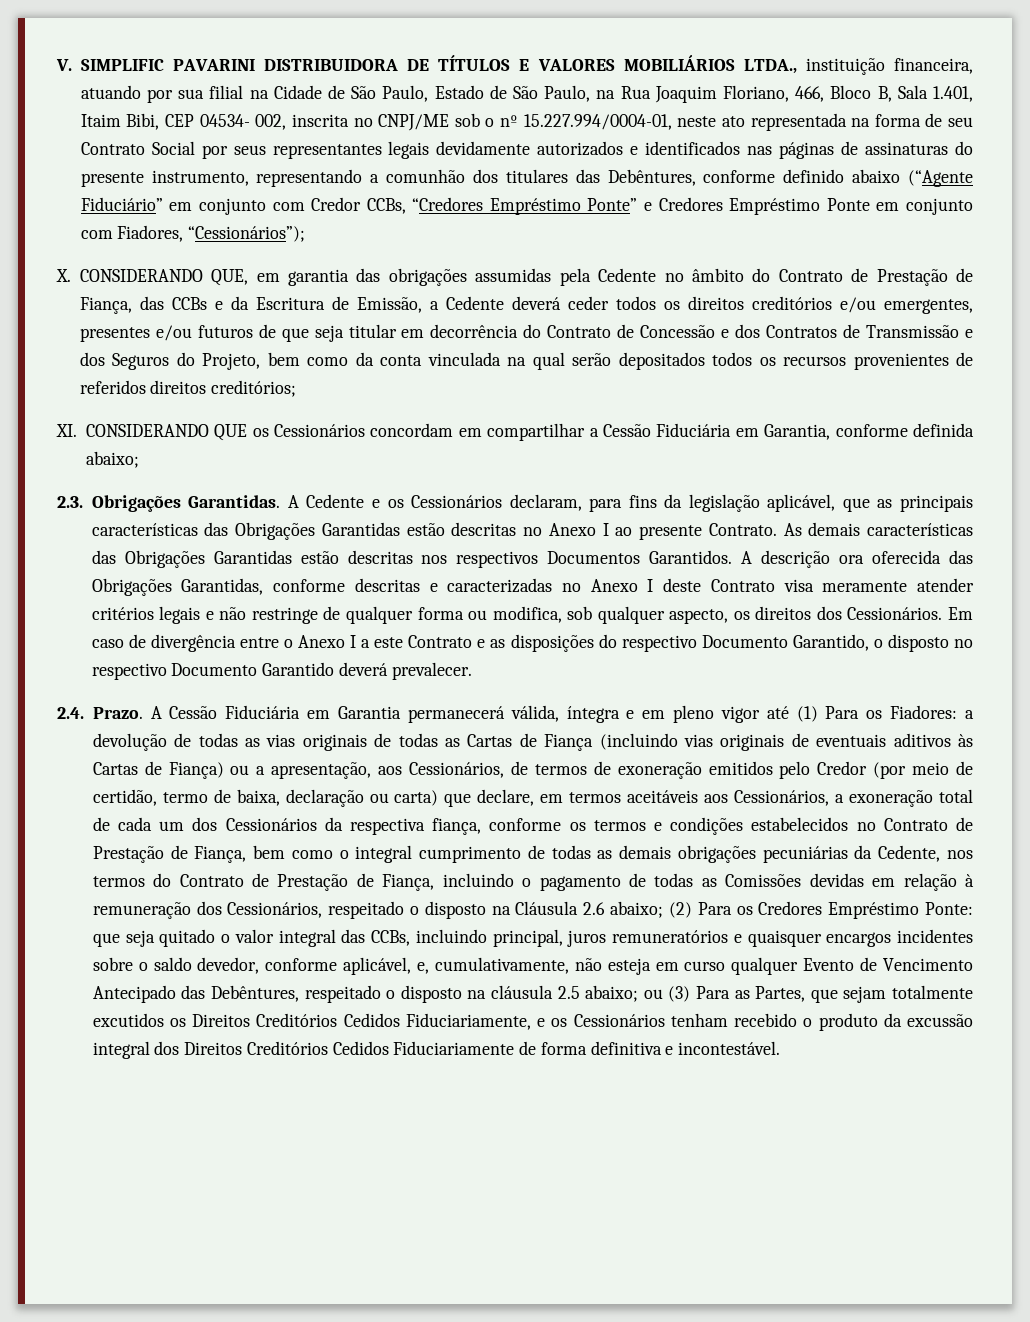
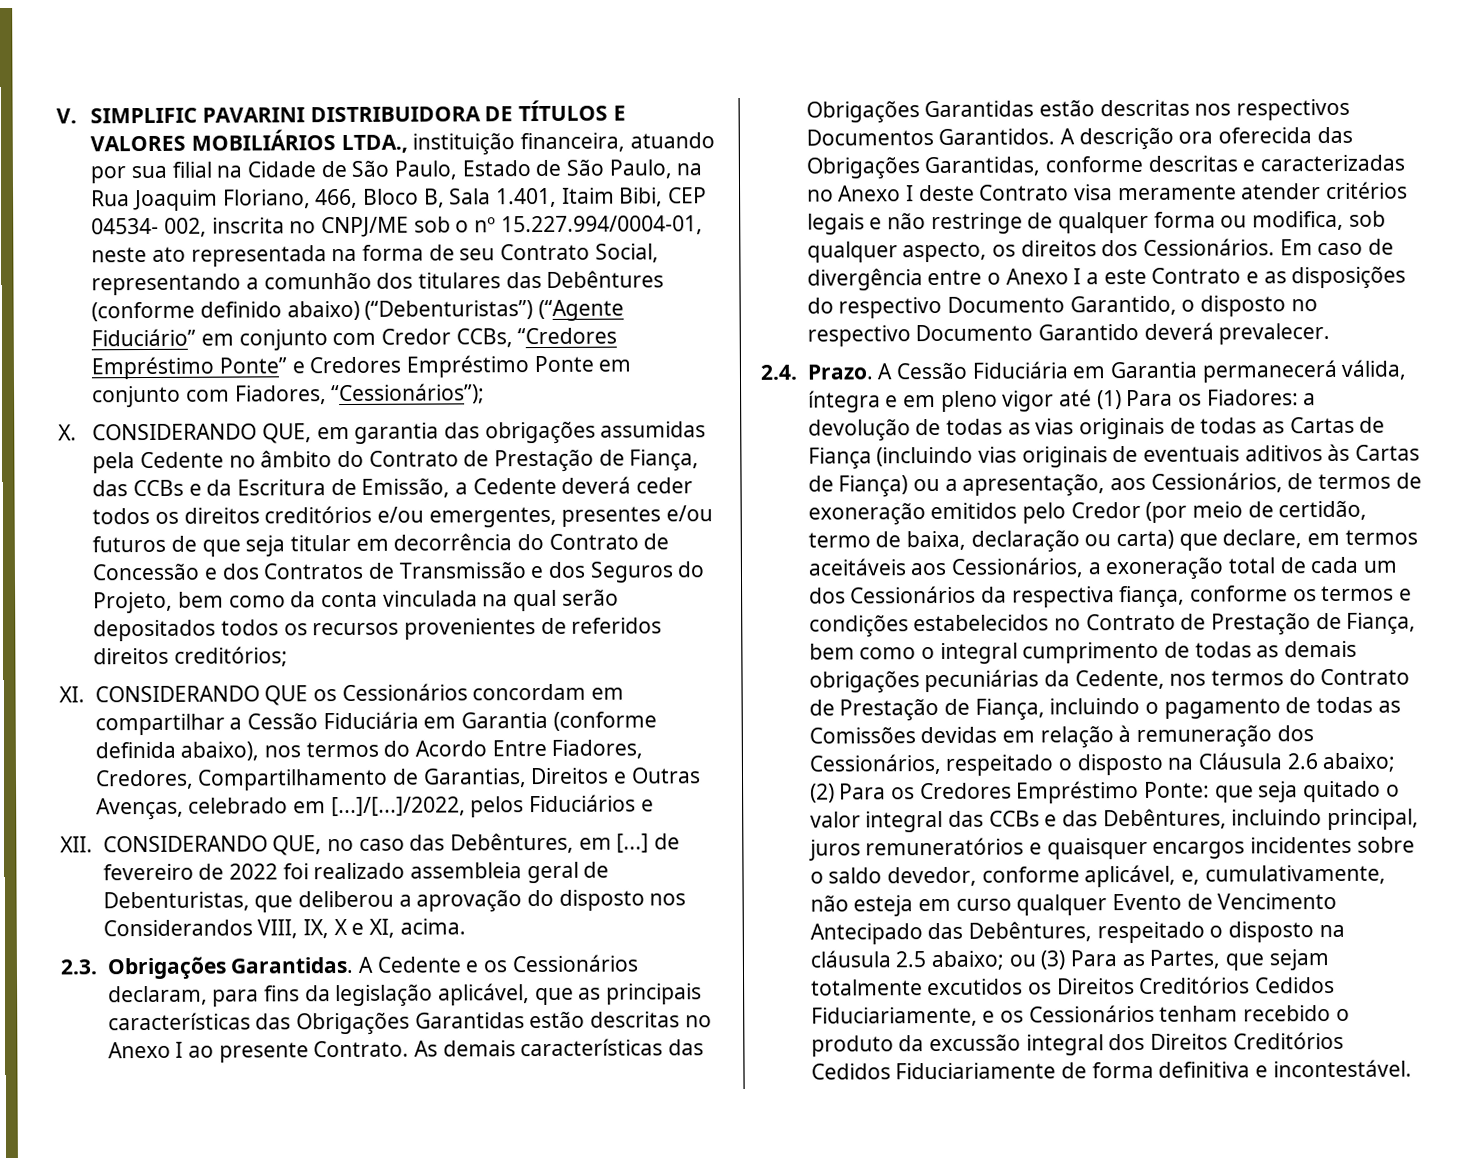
[151,141,973,159] [80,170,249,187] Social por seus representantes legais devidamente autorizados e identificados nas páginas de assinaturas do presente instrumento, -> [594,243,659,263] Social,
[607,169,901,186] Debêntures, conforme definido abaixo -> [546,270,665,288] [91,300,534,322] Debêntures (conforme definido abaixo) (“Debenturistas”)
[764,423,975,440] [85,451,139,468] Garantia, conforme definida abaixo; -> [460,711,657,731] [94,739,644,761] [94,767,701,791] [95,794,654,821] [60,832,680,856] [102,861,610,884] [102,889,687,913] [102,918,466,939] Garantia (conforme definida abaixo), nos termos do Acordo Entre Fiadores, Credores, Compartilhamento de Garantias, Direitos e Outras Avenças, celebrado em [...]/[...]/2022, pelos Fiduciários e // XII. CONSIDERANDO QUE, no caso das Debêntures, em [...] de fevereiro de 2022 foi realizado assembleia geral de Debenturistas, que deliberou a aprovação do disposto nos Considerandos VIII, IX, X e XI, acima.
[371,930,410,946] CCBs, -> [988,808,1227,830] CCBs e das Debêntures,

